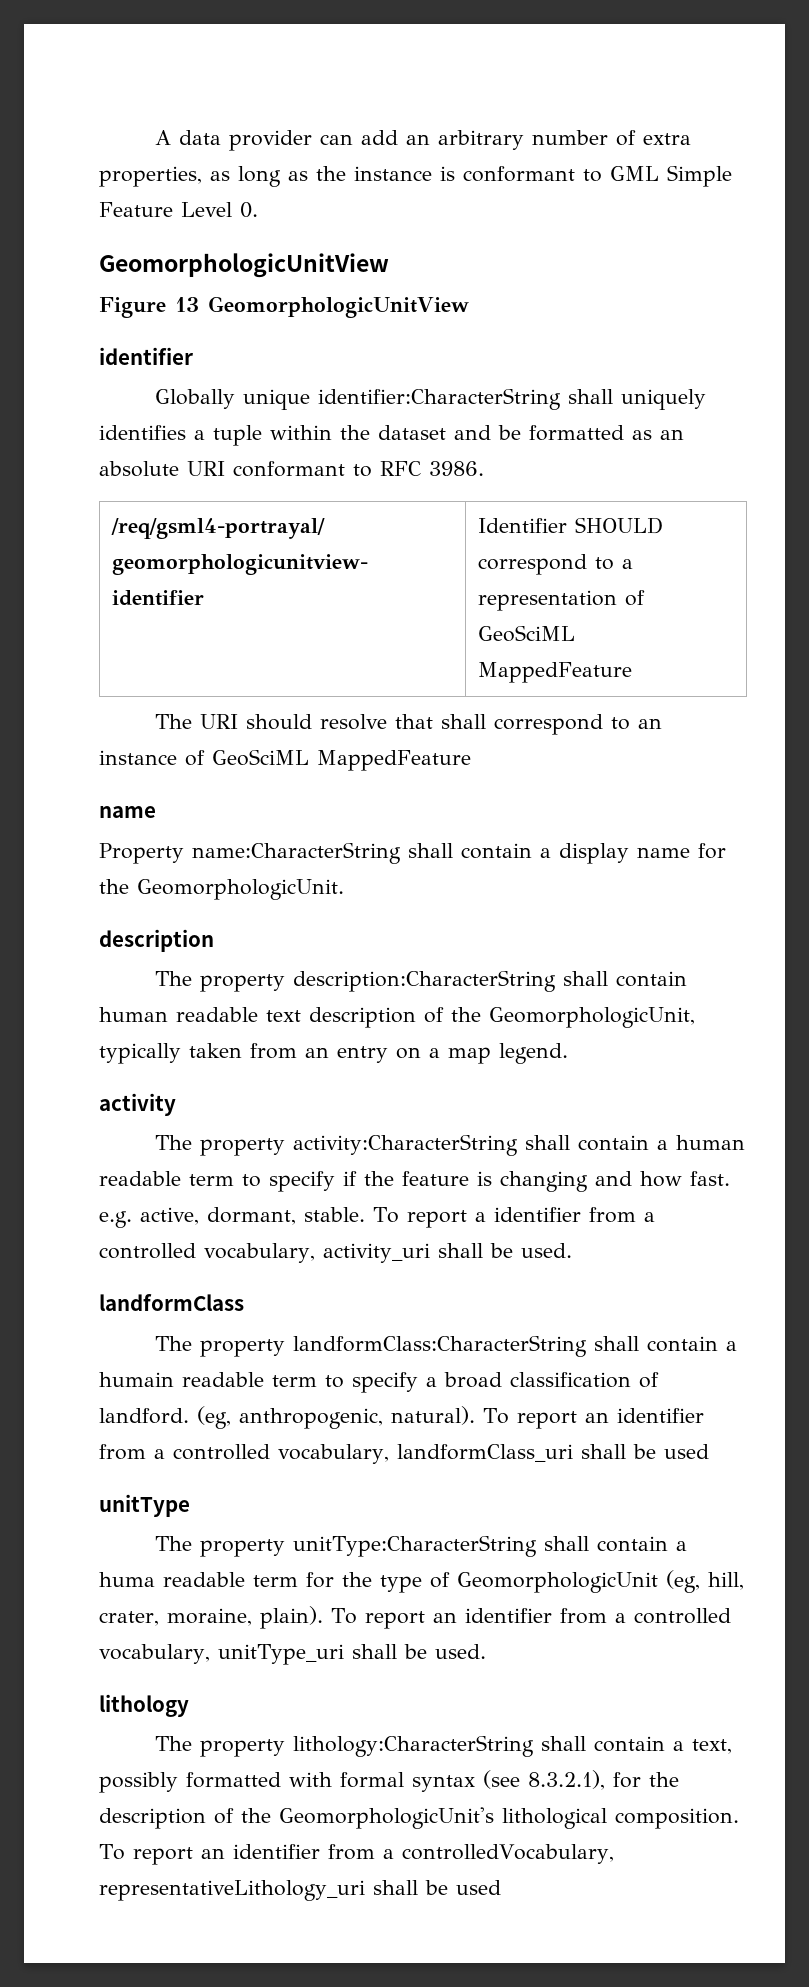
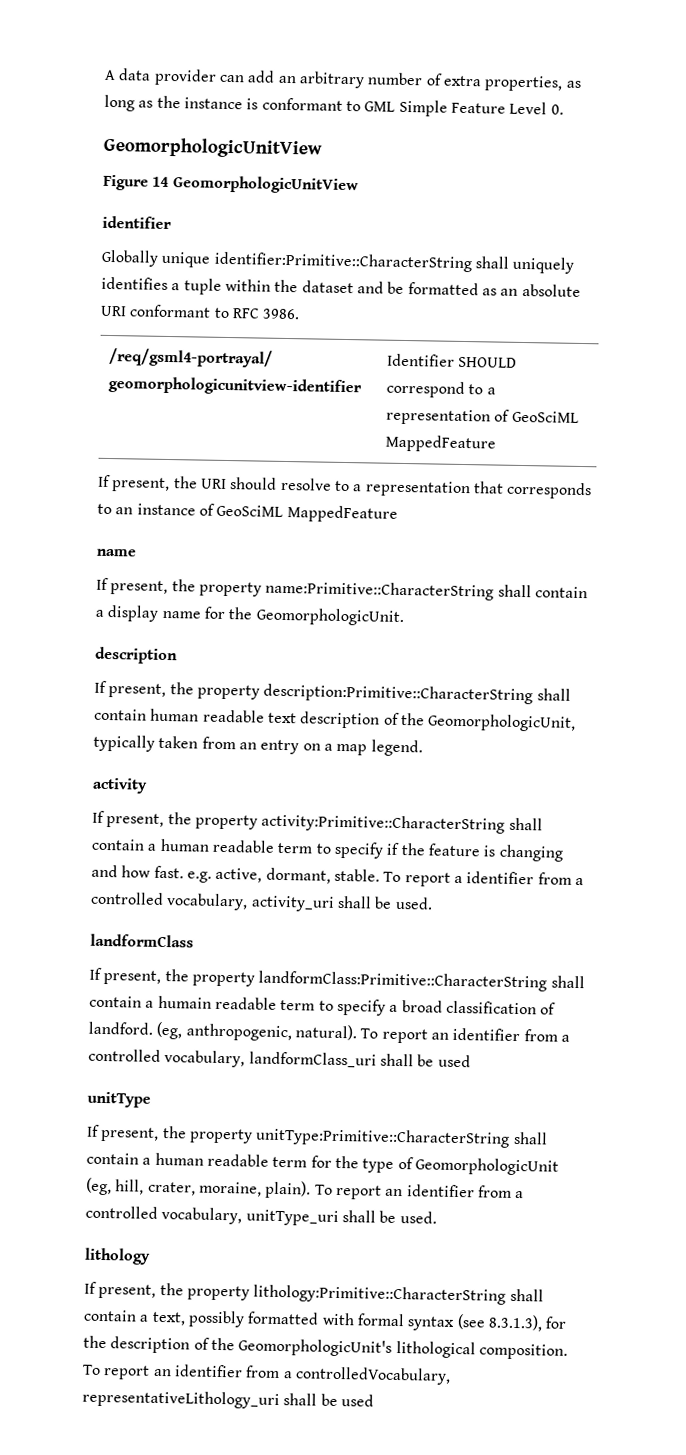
[175,297,199,312] 13 -> [152,176,170,187] 14
[317,388,561,410] identifier:CharacterString -> [213,251,472,273] identifier:Primitive::CharacterString
[154,714,603,735] The URI should resolve that shall correspond -> [98,474,593,500] If present, the URI should resolve to a representation that corresponds
[99,842,401,864] Property name:CharacterString -> [96,577,495,601] If present, the property name:Primitive::CharacterString
[154,970,556,992] The property description:CharacterString -> [94,680,534,705] If present, the property description:Primitive::CharacterString
[154,1134,518,1156] The property activity:CharacterString -> [92,810,506,834] If present, the property activity:Primitive::CharacterString
[154,1335,587,1357] The property landformClass:CharacterString -> [89,967,548,992] If present, the property landformClass:Primitive::CharacterString
[154,1535,687,1557] [99,1572,155,1587] The property unitType:CharacterString shall contain a huma -> [87,1124,548,1148] [86,1152,204,1166] If present, the property unitType:Primitive::CharacterString shall contain a human
[154,1735,534,1757] The property lithology:CharacterString -> [84,1281,507,1305] If present, the property lithology:Primitive::CharacterString
[528,1770,605,1790] 8.3.2.1), -> [487,1314,543,1332] 8.3.1.3),

